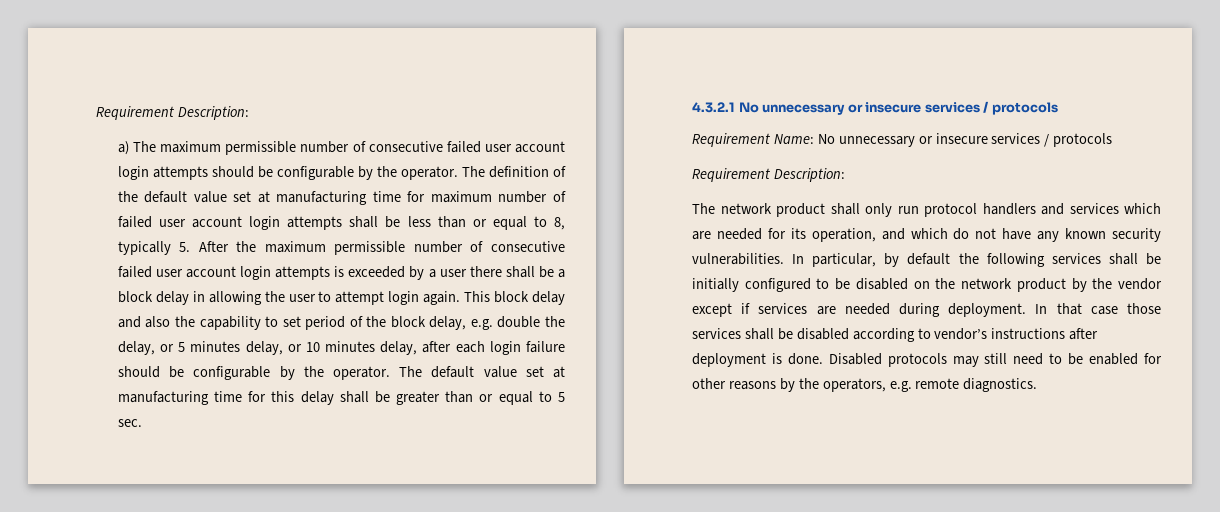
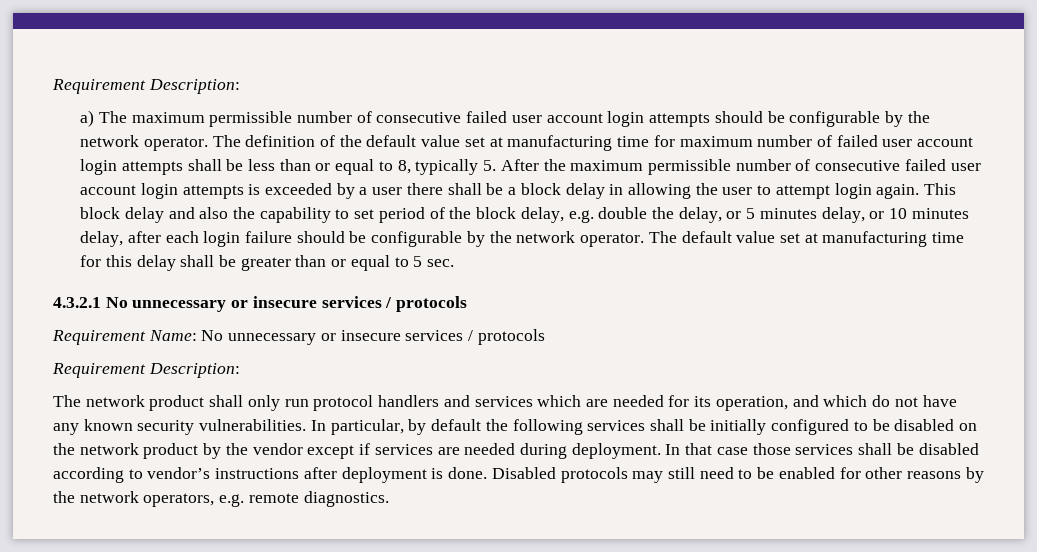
(397, 171) none -> [80,135,140,147] network
(324, 371) none -> [516,231,576,243] network
(819, 383) none -> [79,491,139,503] network

